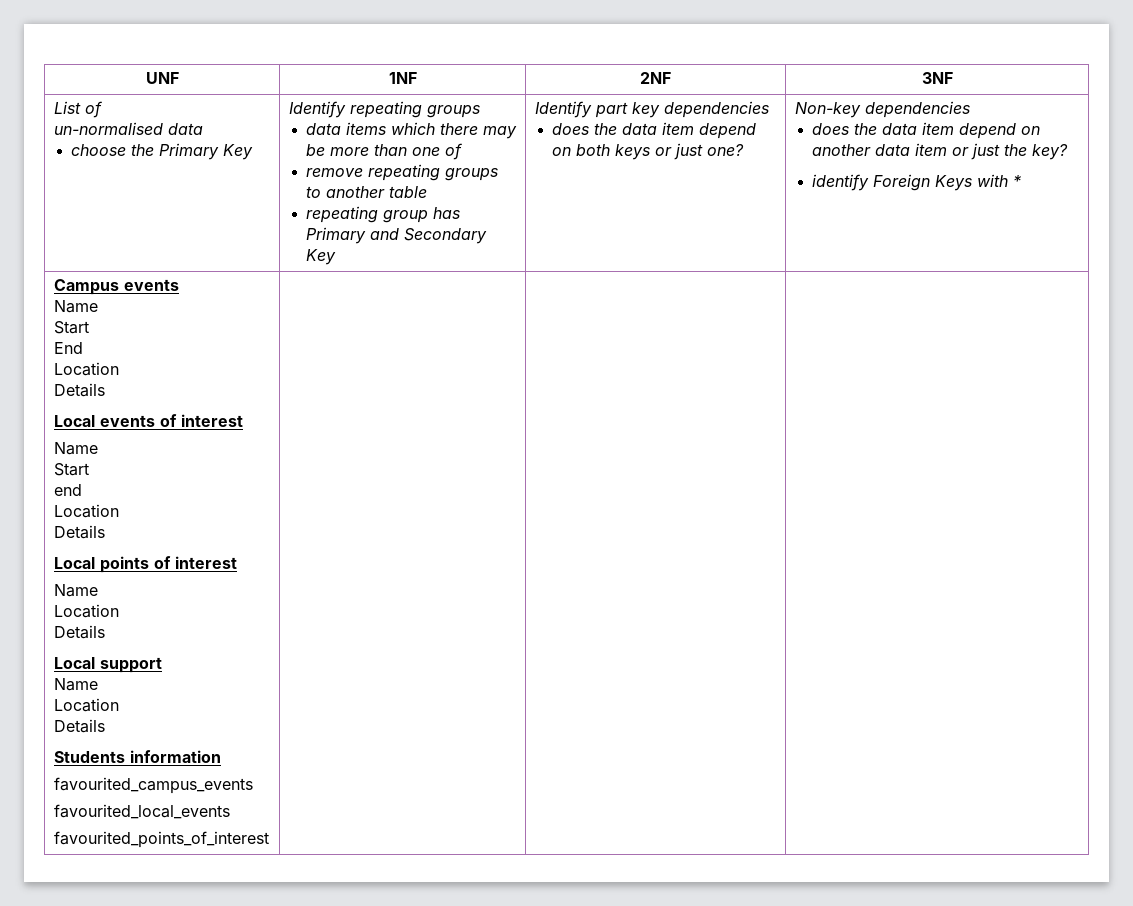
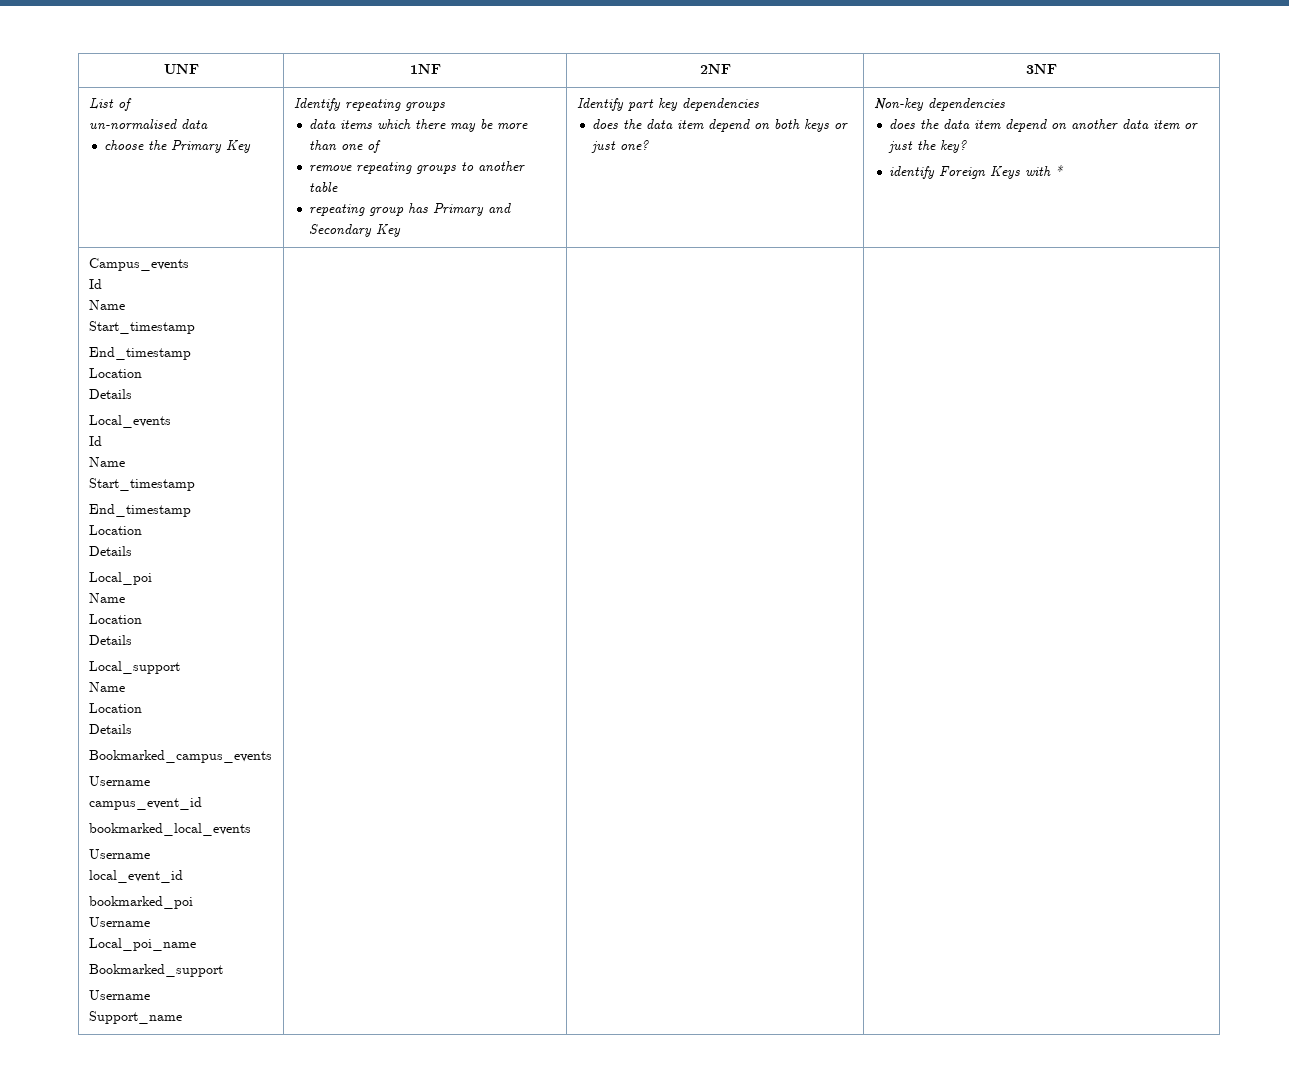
[53,279,179,295] [53,300,98,313] [53,321,89,334] [53,342,83,354] [53,362,119,376] [53,383,105,397] [53,414,243,427] [53,442,98,455] [53,463,89,476] [53,484,82,496] [53,504,119,518] [53,525,105,539] [53,556,237,573] [53,584,98,597] [53,604,119,618] [53,625,105,639] [53,657,162,673] [53,678,98,691] [53,698,119,712] [53,719,105,733] [53,750,221,763] [53,777,253,794] [53,804,230,819] [53,831,269,848] Campus events // Name // Start // End // Location // Details // Local events of interest // Name // Start // end // Location // Details // Local points of interest // Name // Location // Details // Local support // Name // Location // Details // Students information // favourited_campus_events // favourited_local_events // favourited_points_of_interest -> [88,258,189,271] [88,279,102,289] [88,300,125,310] [88,321,195,334] [88,347,191,360] [88,368,142,378] [88,389,132,399] [88,415,171,428] [88,436,102,446] [88,457,125,467] [88,478,195,491] [88,504,191,517] [88,525,142,535] [88,546,132,556] [88,572,152,585] [88,593,125,603] [88,614,142,624] [88,635,132,645] [88,661,180,674] [88,682,125,692] [88,703,142,713] [88,724,132,734] [88,750,272,763] [88,776,150,786] [88,797,202,810] [88,823,251,836] [88,849,150,859] [88,870,183,883] [88,896,193,909] [88,917,150,927] [88,938,196,951] [88,964,223,977] [88,990,150,1000] [88,1011,182,1024] Campus_events // Id // Name // Start_timestamp // End_timestamp // Location // Details // Local_events // Id // Name // Start_timestamp // End_timestamp // Location // Details // Local_poi // Name // Location // Details // Local_support // Name // Location // Details // Bookmarked_campus_events // Username // campus_event_id // bookmarked_local_events // Username // local_event_id // bookmarked_poi // Username // Local_poi_name // Bookmarked_support // Username // Support_name

